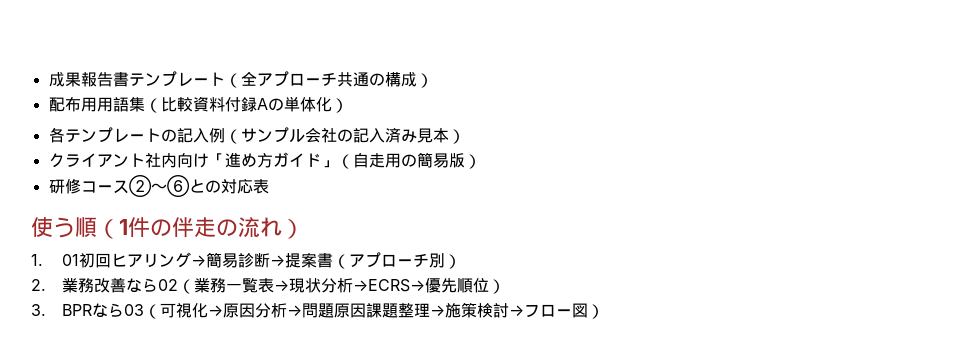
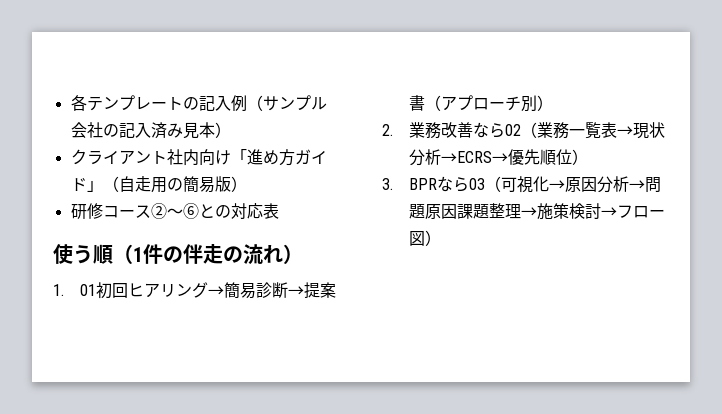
[48,71,433,88] [48,96,348,113] 成果報告書テンプレート（全アプローチ共通の構成） // 配布用用語集（比較資料付録Aの単体化） // -> (70, 103) none

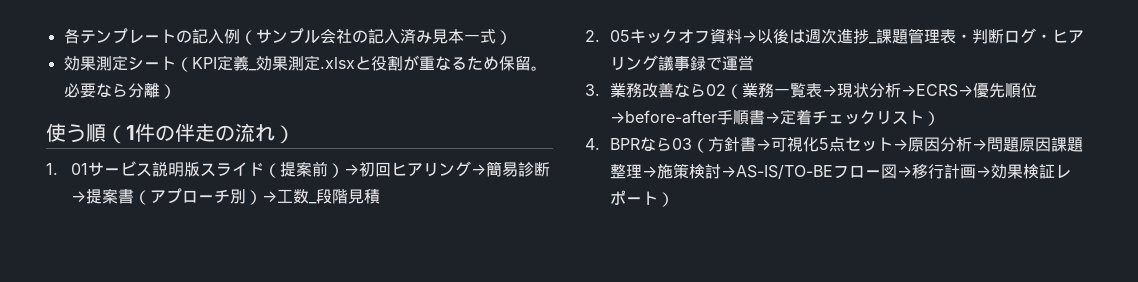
[214,122,231,138] [70,149,327,166] [70,176,247,193] [70,203,279,219] ） // クライアント社内向け「進め方ガイド」（自走用の簡易版） // 研修コース②〜⑥との対応表 -> [463,29,512,45] [63,55,547,72] [63,82,176,99] 一式） // 効果測定シート（KPI定義_効果測定.xlsxと役割が重なるため保留。必要なら分離）
(97, 290) none -> [87,161,359,178] サービス説明版スライド（提案前）→
[382,124,393,136] // 2. -> [261,189,380,204] [585,28,1084,44] [609,55,754,71] [585,84,600,96] →工数_段階見積 // 2. 05キックオフ資料→以後は週次進捗_課題管理表・判断ログ・ヒアリング議事録で運営 // 3.
[572,149,589,165] [382,178,393,190] ） // 3. -> [609,109,940,126] [585,138,600,150] →before-after手順書→定着チェックリスト） // 4.
[501,176,550,193] 可視化 -> [707,136,893,152] 方針書→可視化5点セット
[601,207,618,217] → -> [720,165,833,179] →AS-IS/TO-BE
(426, 238) none -> [896,164,1071,179] [609,190,658,205] →移行計画→効果検証レポート

